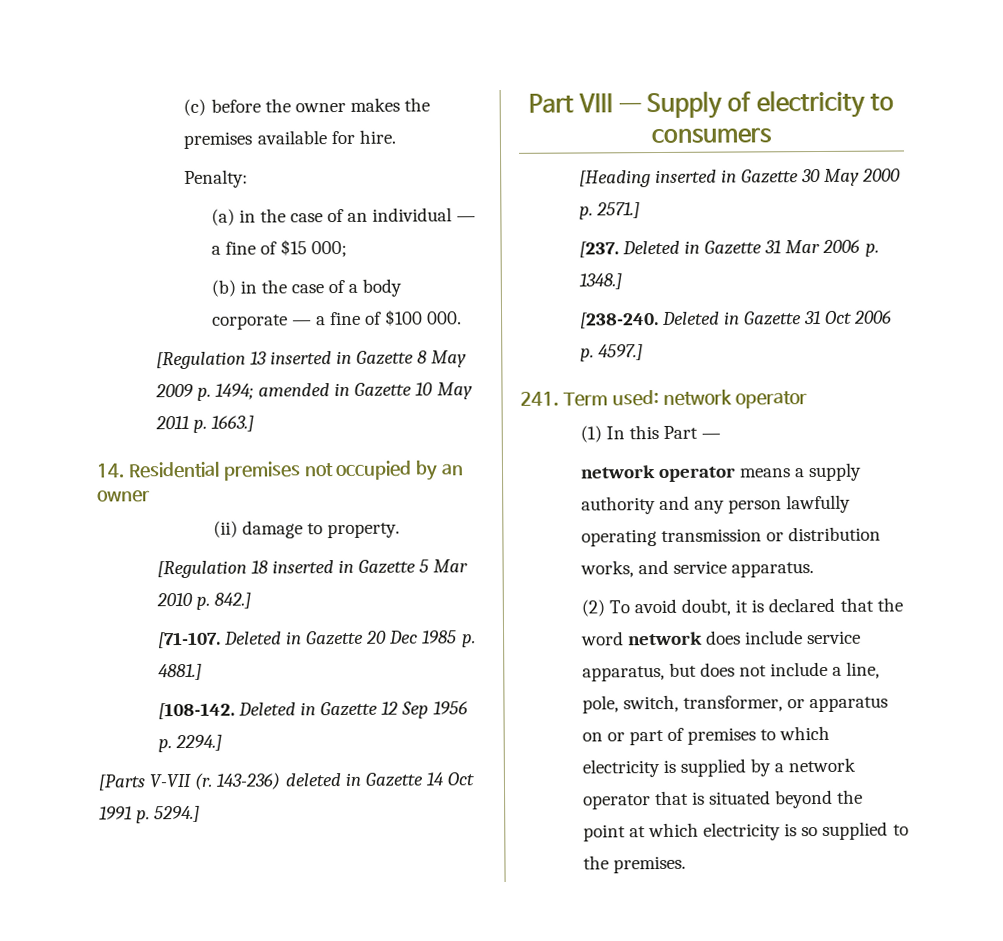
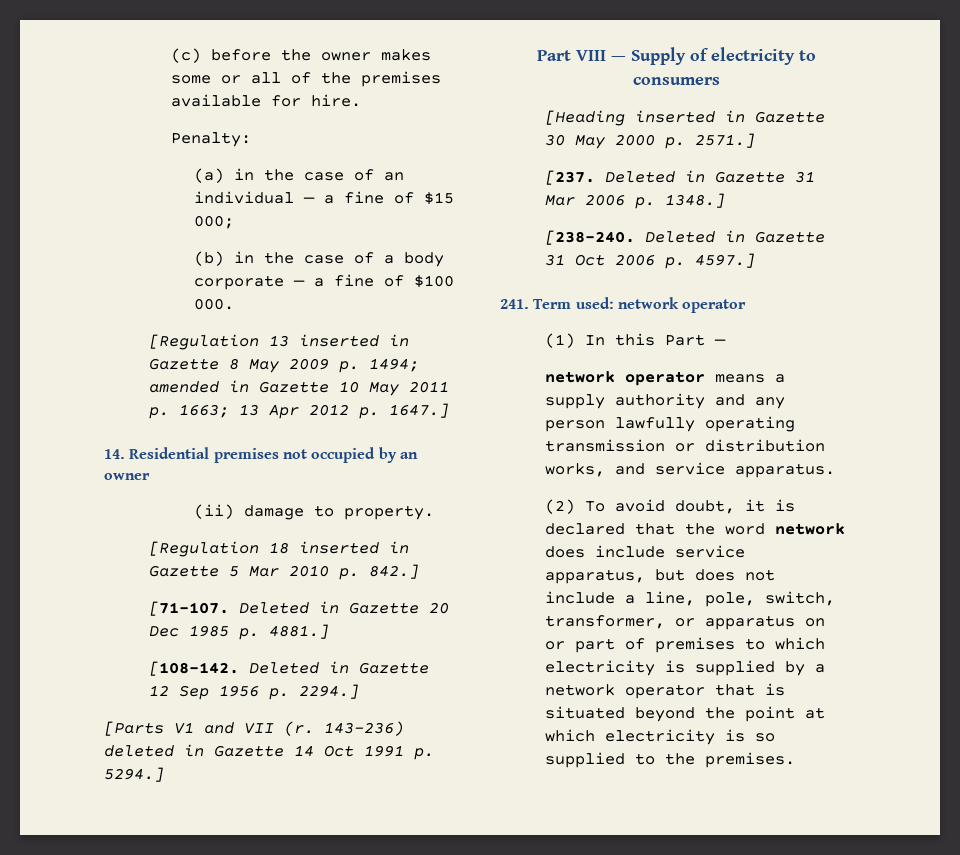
(400, 104) none -> [171,72,312,84] some or all of
[210,415,254,432] 1663.] -> [178,403,449,419] 1663; 13 Apr 2012 p. 1647.]
[149,773,192,788] V-VII -> [174,722,274,734] V1 and VII

